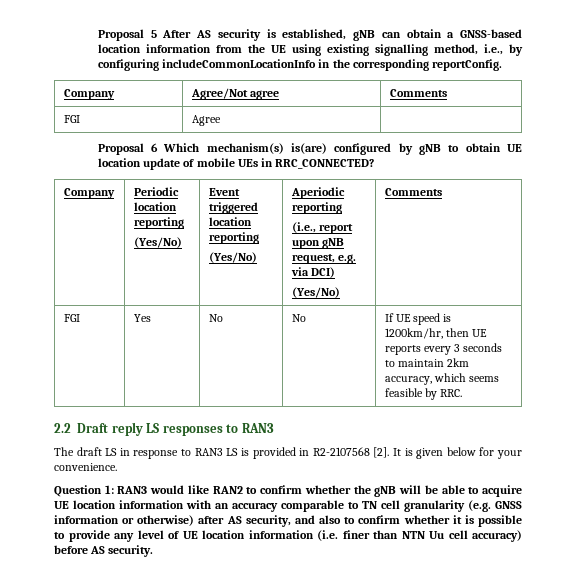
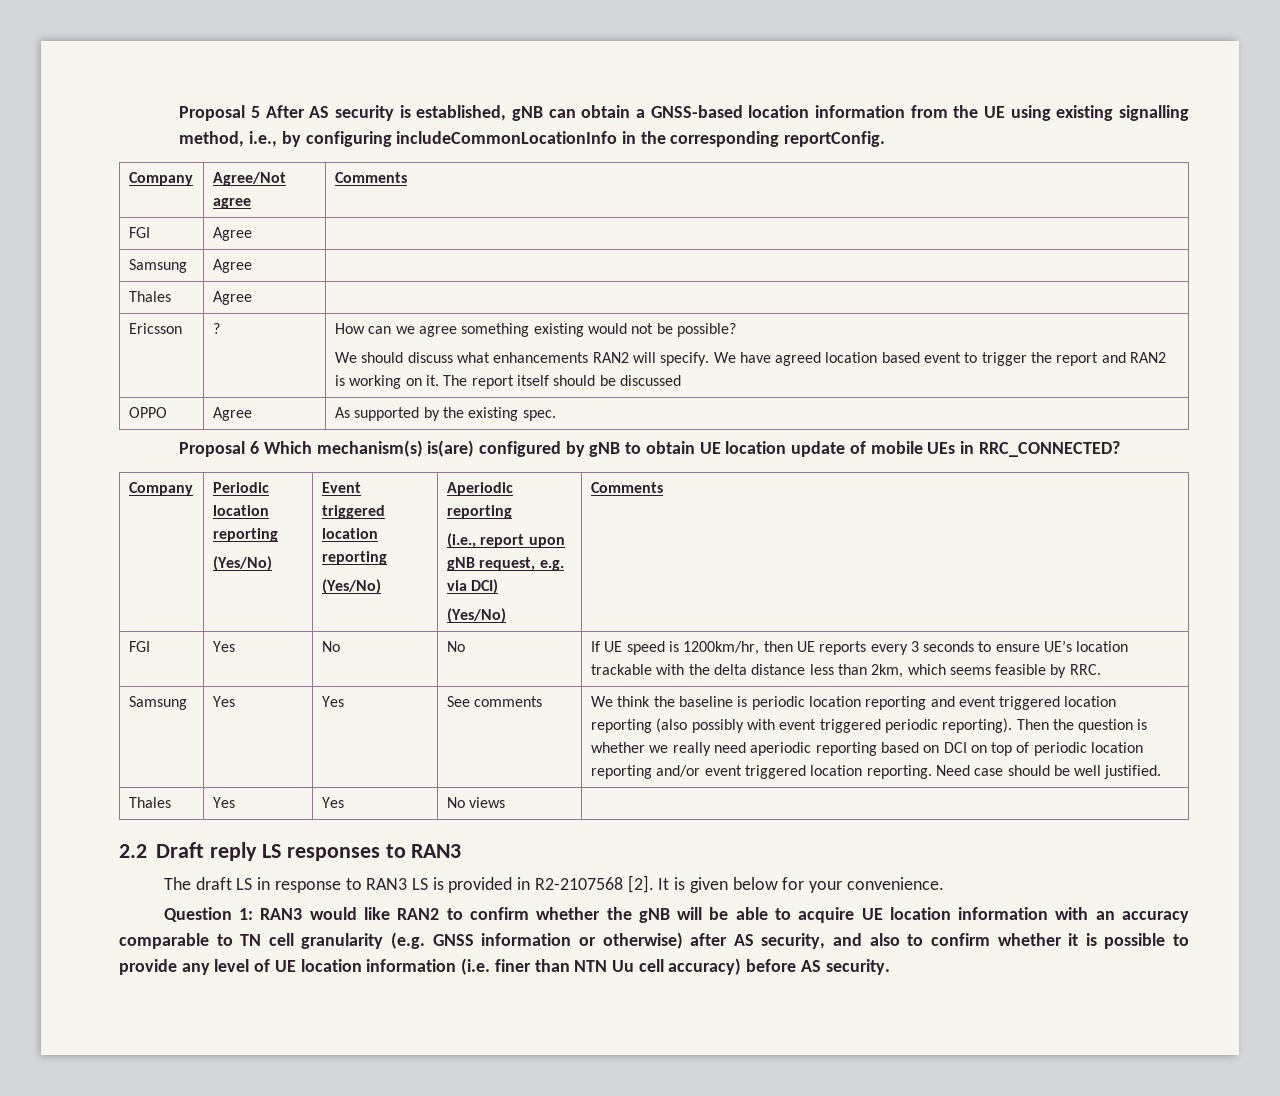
(221, 120) none -> [128,259,187,273] [212,259,252,273] [128,291,171,302] [212,291,252,305] [128,323,182,334] [212,323,220,334] [334,323,736,337] [334,352,1167,366] [334,375,681,389] [128,407,167,418] [212,407,252,421] [334,407,556,421] // Samsung | Agree | // Thales | Agree | // Ericsson | ? | How can we agree something existing would not be possible? // We should discuss what enhancements RAN2 will specify. We have agreed location based event to trigger the report and RAN2 is working on it. The report itself should be discussed // OPPO | Agree | As supported by the existing spec.
[397,358,470,367] [384,376,432,385] maintain 2km accuracy, -> [995,640,1129,652] [590,664,904,678] ensure UE’s location trackable with the delta distance less than 2km,
(463, 393) none -> [128,696,187,710] [212,696,235,707] [321,696,344,707] [446,696,543,707] [590,696,1117,710] [590,718,1148,733] [590,742,1144,756] [590,765,1162,779] [128,797,171,808] [212,797,235,808] [321,797,344,808] [446,797,506,808] // Samsung | Yes | Yes | See comments | We think the baseline is periodic location reporting and event triggered location reporting (also possibly with event triggered periodic reporting). Then the question is whether we really need aperiodic reporting based on DCI on top of periodic location reporting and/or event triggered location reporting. Need case should be well justified. // Thales | Yes | Yes | No views |

